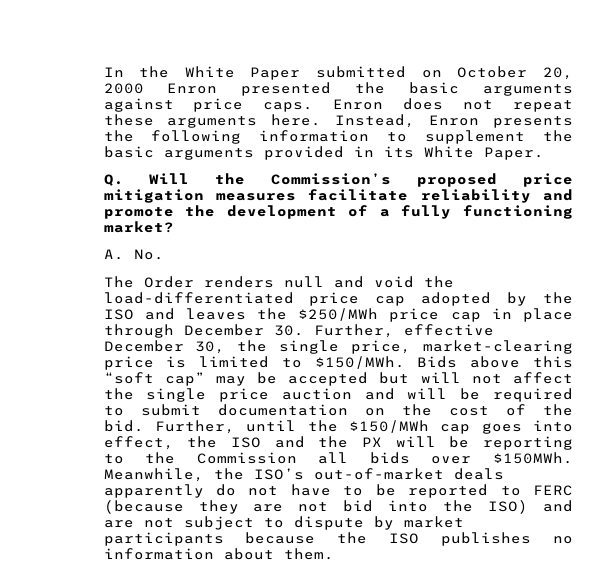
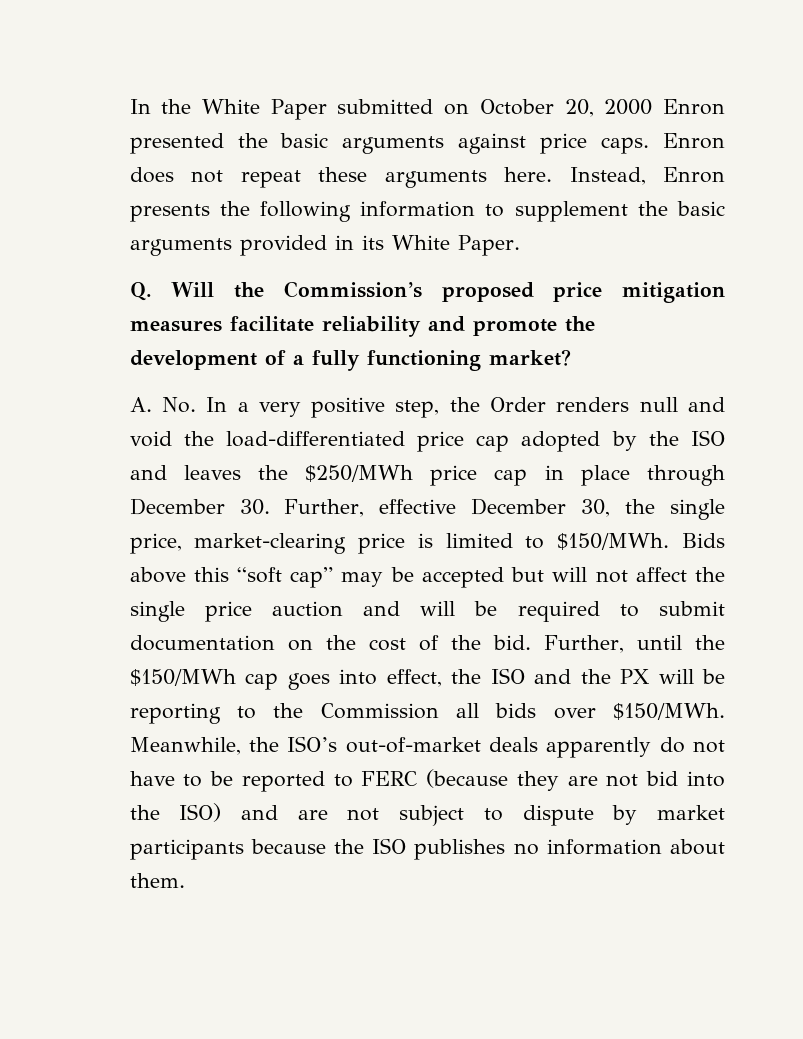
[103,276,134,288] // The -> [206,397,480,418] In a very positive step, the
[492,452,573,464] $150MWh. -> [613,703,726,720] $150/MWh.

